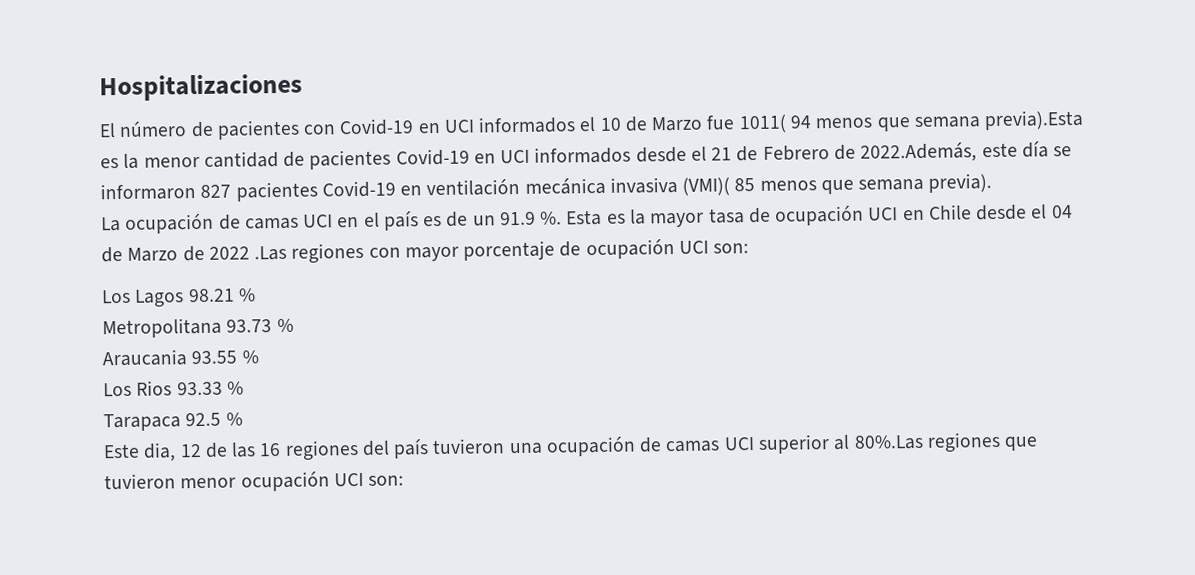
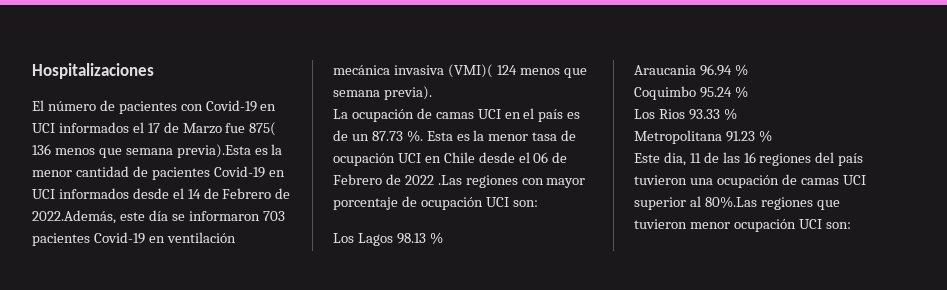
[599,117,622,131] 10 -> [147,123,160,133] 17
[738,114,812,134] 1011( 94 -> [249,122,277,136] [32,144,51,155] 875( 136
[711,147,733,161] 21 -> [187,189,201,199] 14
[200,184,232,198] 827 -> [262,211,285,221] 703
[734,178,756,192] 85 -> [496,65,517,75] 124
[499,211,536,226] 91.9 -> [371,131,403,141] 87.73
[650,212,705,228] mayor -> [488,134,529,141] menor
[1051,205,1073,219] [101,246,179,263] 04 de Marzo -> [533,152,568,163] [333,174,382,185] 06 de Febrero
[187,288,256,303] [102,317,294,339] [102,349,238,367] 98.21 % // Metropolitana 93.73 % // Araucania 93.55 -> [396,232,443,244] [634,64,748,76] [634,86,732,100] 98.13 % // Araucania 96.94 % // Coquimbo 95.24
[103,412,222,432] Tarapaca 92.5 -> [634,130,755,144] Metropolitana 91.23
[179,443,202,458] 12 -> [689,153,701,163] 11

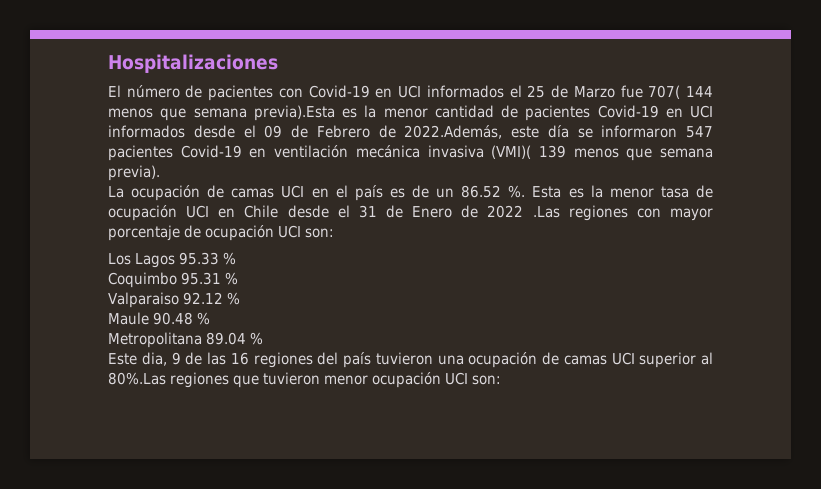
[147,123,160,133] 17 -> [527,85,546,98] 25
[249,122,277,136] [32,144,51,155] 875( 136 -> [648,85,714,99] 707( 144
[187,189,201,199] 14 -> [264,125,283,138] 09
[262,211,285,221] 703 -> [686,126,713,138] 547
[496,65,517,75] 124 -> [538,145,566,158] 139
[371,131,403,141] 87.73 -> [461,185,502,198] 86.52
[533,152,568,163] [333,174,382,185] 06 de Febrero -> [358,205,453,218] 31 de Enero
[396,232,443,244] [634,64,732,76] 98.13 % // Araucania 96.94 -> [179,252,220,265] 95.33
[699,86,748,98] [634,109,720,120] 95.24 % // Los Rios 93.33 -> [181,272,239,285] [108,292,241,308] [108,312,194,325] 95.31 % // Valparaiso 92.12 % // Maule 90.48
[725,131,755,142] 91.23 -> [206,332,247,345] 89.04
[689,153,701,163] 11 -> [171,352,181,365] 9

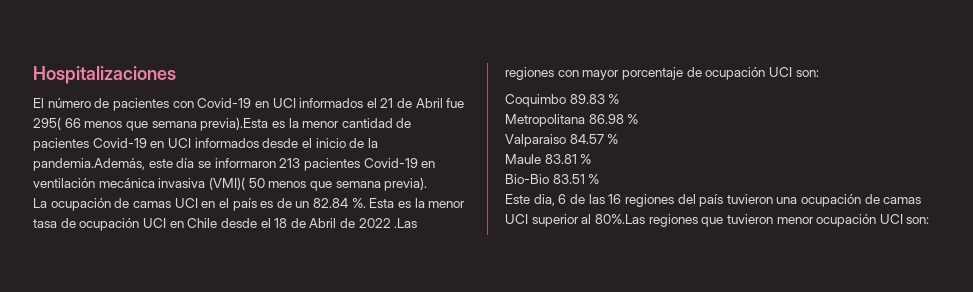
[527,85,714,99] 25 de Marzo fue 707( 144 -> [380,98,465,108] [33,117,81,130] 21 de Abril fue 295( 66
[264,125,503,139] 09 de Febrero de 2022.Además, -> [315,138,378,148] [33,158,145,171] inicio de la pandemia.Además,
[686,126,713,138] 547 -> [279,158,301,168] 213
[538,145,566,158] 139 -> [248,178,265,188] 50
[461,185,502,198] 86.52 -> [313,198,349,208] 82.84
[358,205,453,218] 31 de Enero -> [274,218,337,228] 18 de Abril
[108,252,237,268] [108,272,222,288] Los Lagos 95.33 % // Coquimbo 95.31 -> [505,94,620,107] [505,114,624,127] Coquimbo 89.83 % // Metropolitana 86.98
[183,292,224,305] 92.12 -> [569,134,604,144] 84.57
[153,312,211,325] [108,332,247,348] 90.48 % // Metropolitana 89.04 -> [544,154,592,164] [505,174,585,184] 83.81 % // Bio-Bio 83.51
[171,352,181,365] 9 -> [558,194,567,204] 6

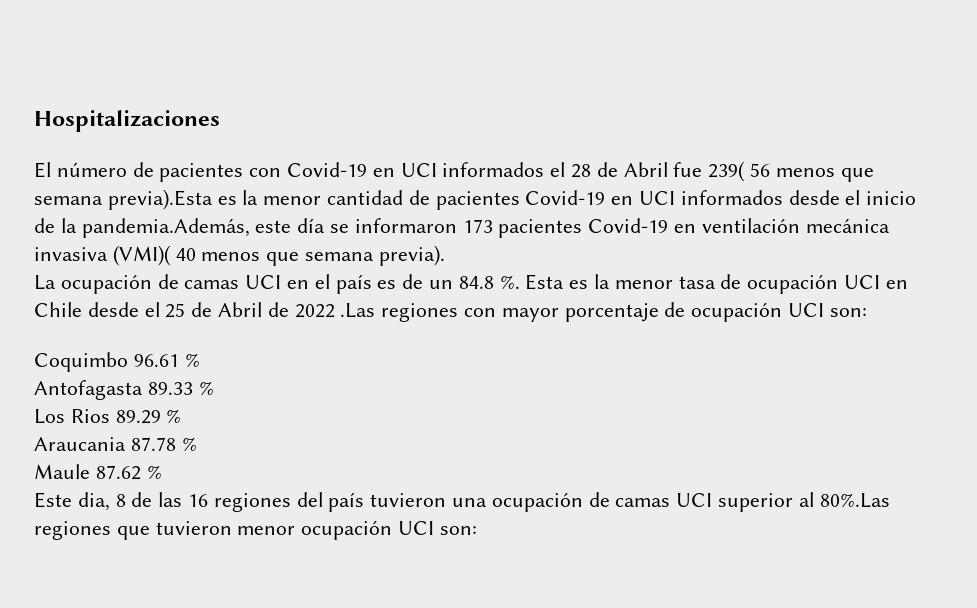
[380,98,394,108] 21 -> [571,164,592,178] 28
[33,117,81,130] 295( 66 -> [708,161,771,182] 239( 56
[279,158,301,168] 213 -> [462,219,493,233] 173
[248,178,265,188] 50 -> [175,248,196,261] 40
[313,198,349,208] 82.84 -> [458,276,494,289] 84.8
[274,218,288,228] 18 -> [165,303,186,318] 25
[569,94,620,104] [505,114,639,127] [505,134,619,147] [505,154,592,164] [505,174,585,184] 89.83 % // Metropolitana 86.98 % // Valparaiso 84.57 % // Maule 83.81 % // Bio-Bio 83.51 -> [133,353,200,367] [34,380,214,400] [34,409,182,424] [34,437,197,451] [34,464,141,480] 96.61 % // Antofagasta 89.33 % // Los Rios 89.29 % // Araucania 87.78 % // Maule 87.62
[558,194,567,204] 6 -> [115,494,126,507] 8

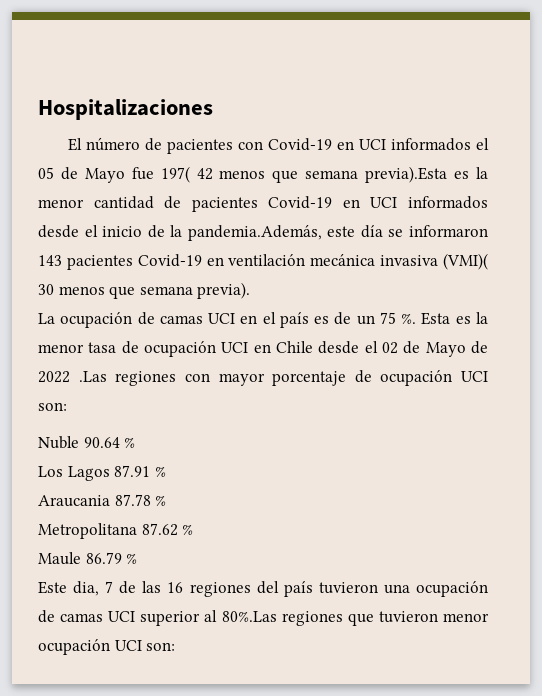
[571,161,771,182] 28 de Abril fue 239( 56 -> [38,166,213,183] 05 de Mayo fue 197( 42
[462,219,493,233] 173 -> [38,255,62,266] 143
[175,248,196,261] 40 -> [38,284,54,295] 30
[458,276,494,289] 84.8 -> [379,312,396,324] 75
[165,302,263,318] 25 de Abril -> [381,341,466,357] 02 de Mayo
[34,352,200,372] [34,380,193,400] Coquimbo 96.61 % // Antofagasta 89.33 -> [38,436,120,449] Nuble 90.64
[70,409,161,424] Rios 89.29 -> [67,465,151,481] Lagos 87.91
(197, 444) none -> [38,523,194,539] // Metropolitana 87.62 %
[95,465,141,480] 87.62 -> [85,552,122,564] 86.79
[115,494,126,507] 8 -> [105,581,114,593] 7

